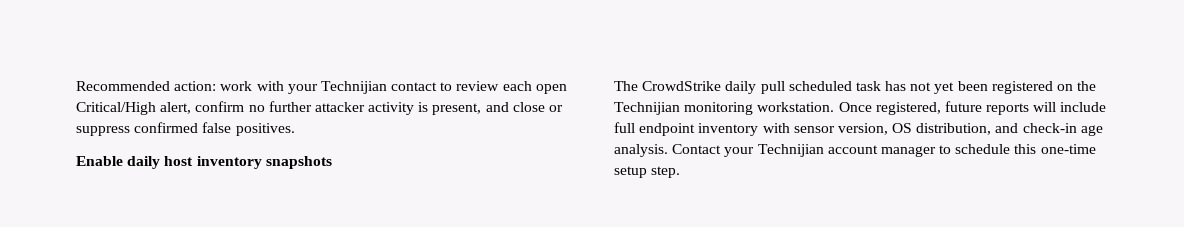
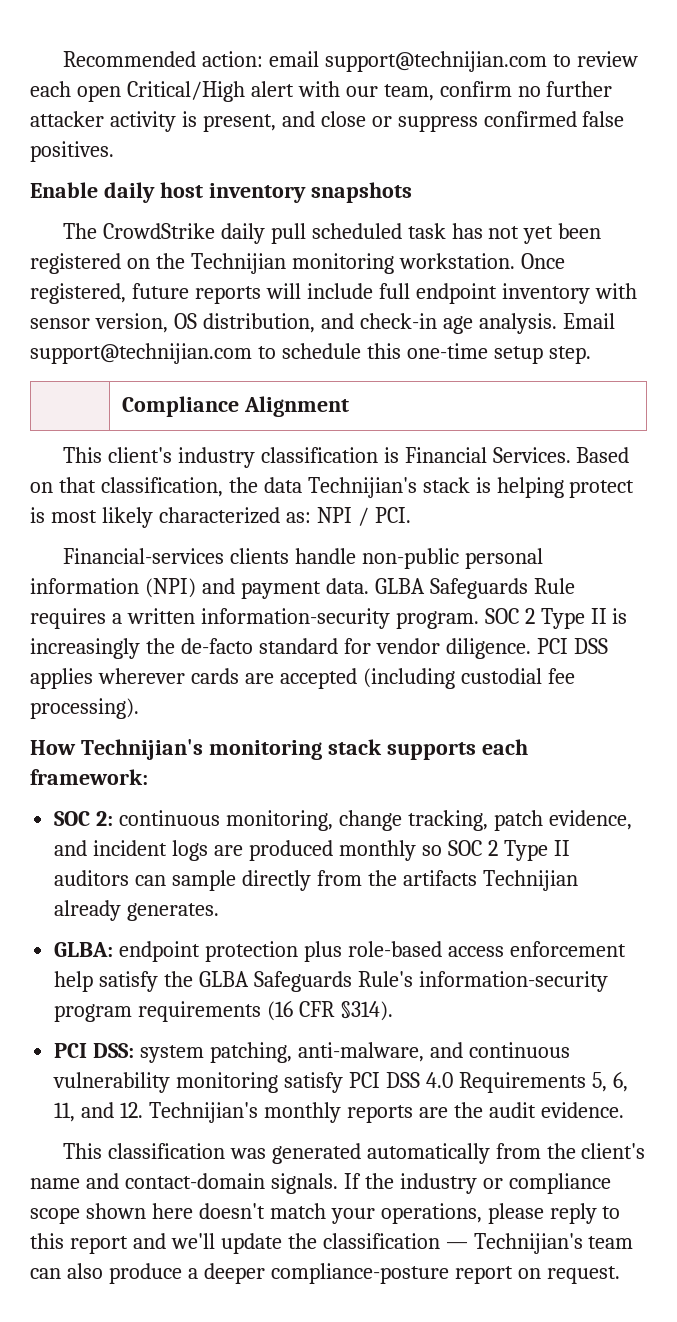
[220,81,438,94] work with your Technijian contact -> [268,51,547,72] email support@technijian.com
[160,102,192,114] alert, -> [250,81,434,101] alert with our team,
[672,144,936,157] Contact your Technijian account manager -> [562,313,615,329] [30,343,252,364] Email support@technijian.com
(681, 172) none -> [122,396,350,417] [62,447,630,468] [30,477,635,498] [30,507,411,528] [62,548,543,569] [30,578,575,599] [30,608,628,629] [30,638,608,659] [30,668,575,689] [30,698,139,719] [30,739,528,760] [30,769,148,785] [54,810,632,831] [54,840,570,861] [54,870,578,891] [54,900,220,921] [54,941,626,962] [54,971,608,992] [54,1001,393,1022] [54,1042,570,1063] [53,1072,628,1093] [54,1102,624,1123] [62,1143,646,1164] [30,1173,611,1194] [30,1203,621,1224] [30,1233,634,1254] [30,1263,620,1284] // | Compliance Alignment // This client's industry classification is Financial Services. Based on that classification, the data Technijian's stack is helping protect is most likely characterized as: NPI / PCI. // Financial-services clients handle non-public personal information (NPI) and payment data. GLBA Safeguards Rule requires a written information-security program. SOC 2 Type II is increasingly the de-facto standard for vendor diligence. PCI DSS applies wherever cards are accepted (including custodial fee processing). // How Technijian's monitoring stack supports each framework: // SOC 2: continuous monitoring, change tracking, patch evidence, and incident logs are produced monthly so SOC 2 Type II auditors can sample directly from the artifacts Technijian already generates. // GLBA: endpoint protection plus role-based access enforcement help satisfy the GLBA Safeguards Rule's information-security program requirements (16 CFR §314). // PCI DSS: system patching, anti-malware, and continuous vulnerability monitoring satisfy PCI DSS 4.0 Requirements 5, 6, 11, and 12. Technijian's monthly reports are the audit evidence. // This classification was generated automatically from the client's name and contact-domain signals. If the industry or compliance scope shown here doesn't match your operations, please reply to this report and we'll update the classification — Technijian's team can also produce a deeper compliance-posture report on request.

